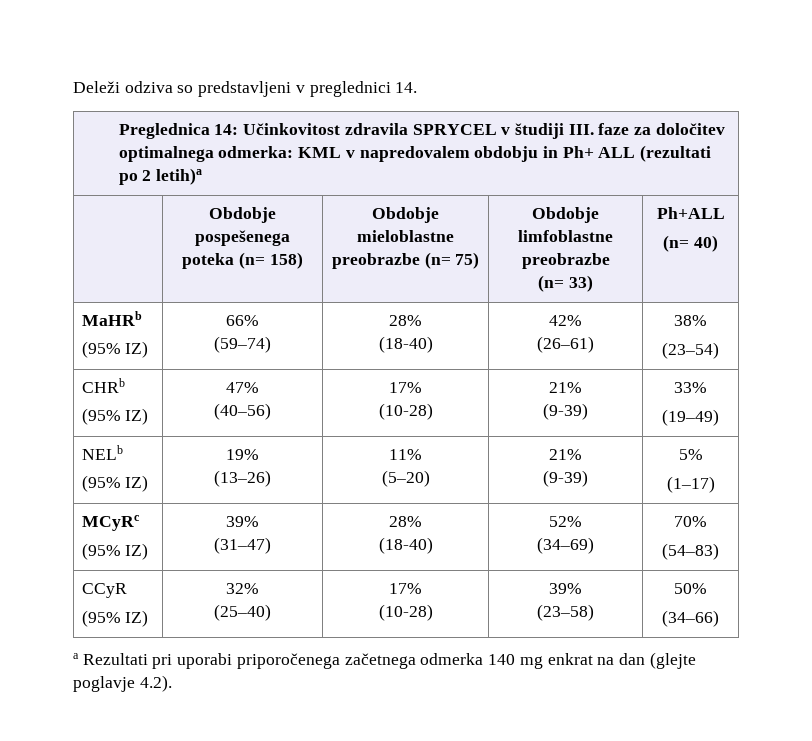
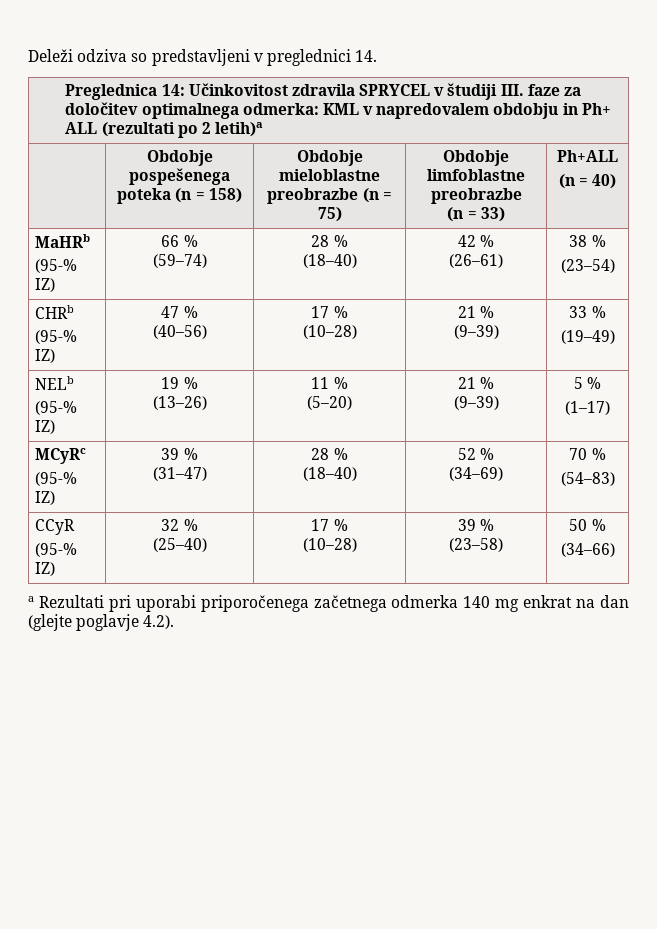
[239,252,265,269] (n= -> [175,188,205,203] (n =
[424,252,451,269] (n= -> [362,188,392,203] (n =
[538,275,565,292] (n= -> [447,207,477,222] (n =
[663,235,690,252] (n= -> [558,174,588,189] (n =
[81,341,149,358] [226,315,259,326] (95% IZ) | 66% -> [34,259,77,273] [34,278,55,292] [161,235,198,247] (95-% IZ) | 66 %
[389,315,422,326] [378,336,433,353] [549,315,582,326] 28% // (18-40) | 42% -> [311,235,348,247] [302,254,357,268] [457,235,495,247] 28 % // (18–40) | 42 %
[674,315,707,326] 38% -> [569,235,606,247] 38 %
[81,408,149,425] [226,382,259,393] (95% IZ) | 47% -> [34,330,77,344] [34,349,55,363] [161,306,198,318] (95-% IZ) | 47 %
[389,382,422,393] [378,403,433,420] [549,382,582,393] [543,403,588,420] [674,382,707,393] 17% // (10-28) | 21% // (9-39) | 33% -> [311,306,348,318] [302,325,357,339] [457,306,495,318] [453,325,499,339] [569,306,606,318] 17 % // (10–28) | 21 % // (9–39) | 33 %
[81,475,149,492] [226,449,259,460] (95% IZ) | 19% -> [34,401,77,415] [34,420,55,434] [161,377,198,389] (95-% IZ) | 19 %
[389,449,422,460] 11% -> [311,377,348,389] 11 %
[549,449,582,460] [543,470,588,487] [678,449,703,460] 21% // (9-39) | 5% -> [457,377,495,389] [453,396,499,410] [573,377,602,389] 21 % // (9–39) | 5 %
[81,543,149,560] [226,516,259,527] (95% IZ) | 39% -> [34,472,77,486] [34,491,55,505] [161,448,198,460] (95-% IZ) | 39 %
[389,516,422,527] [378,537,433,554] [549,516,582,527] 28% // (18-40) | 52% -> [311,448,348,460] [302,467,357,481] [457,448,495,460] 28 % // (18–40) | 52 %
[674,516,707,527] 70% -> [569,448,606,460] 70 %
[81,610,149,627] [226,583,259,594] (95% IZ) | 32% -> [34,543,77,557] [34,562,55,576] [161,519,198,531] (95-% IZ) | 32 %
[389,583,422,594] [378,604,433,621] [549,583,582,594] 17% // (10-28) | 39% -> [311,519,348,531] [302,538,357,552] [457,519,495,531] 17 % // (10–28) | 39 %
[674,583,707,594] 50% -> [569,519,606,531] 50 %

